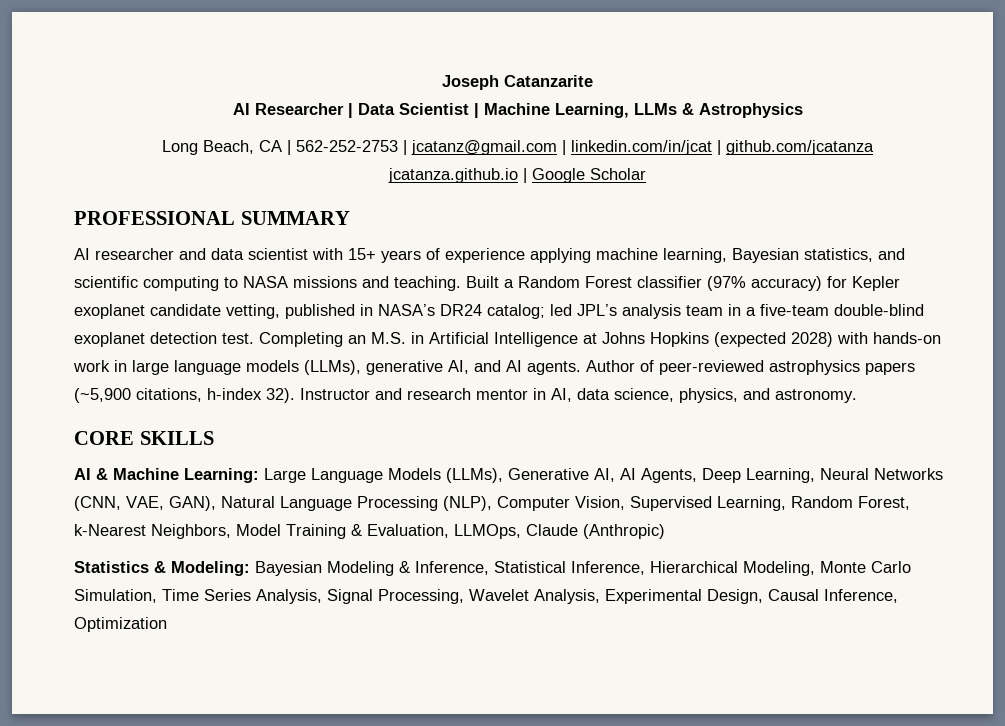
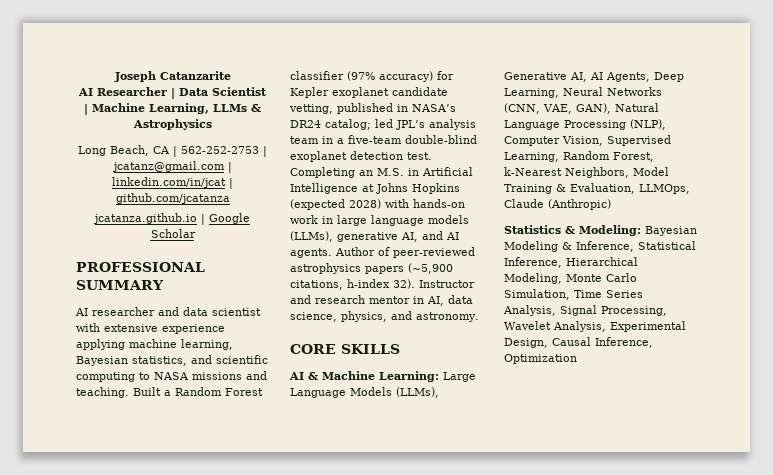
[348,248,440,263] 15+ years of -> [104,324,158,332] extensive

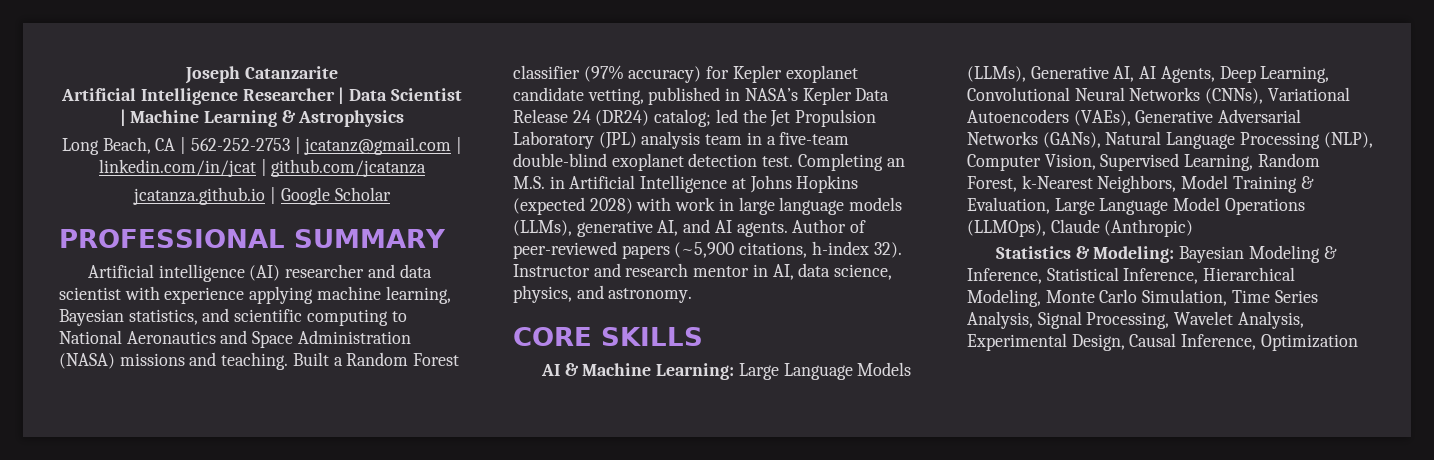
[78,88,93,96] AI -> [61,88,238,105] Artificial Intelligence
[149,103,247,114] Learning, LLMs -> [204,110,277,127] Learning
[75,308,88,316] AI -> [88,264,281,282] Artificial intelligence (AI)
[104,324,158,332] extensive -> (160, 293) none
[154,372,189,380] NASA -> [59,330,411,348] [59,353,115,369] National Aeronautics and Space Administration (NASA)
[290,119,425,130] DR24 catalog; led JPL’s -> [802,87,890,105] [513,109,877,127] [513,131,637,149] Kepler Data Release 24 (DR24) catalog; led the Jet Propulsion Laboratory (JPL)
[413,199,465,208] hands-on -> (672, 204) none
[290,263,361,274] astrophysics -> (617, 250) none
(559, 93) none -> [967,87,1070,101] Convolutional
[504,103,611,114] (CNN, VAE, GAN), -> [1205,87,1350,104] [967,109,1302,126] [967,131,1101,148] (CNNs), Variational Autoencoders (VAEs), Generative Adversarial Networks (GANs),
[639,184,690,194] LLMOps, -> [1054,197,1305,215] [967,220,1046,237] Large Language Model Operations (LLMOps),

